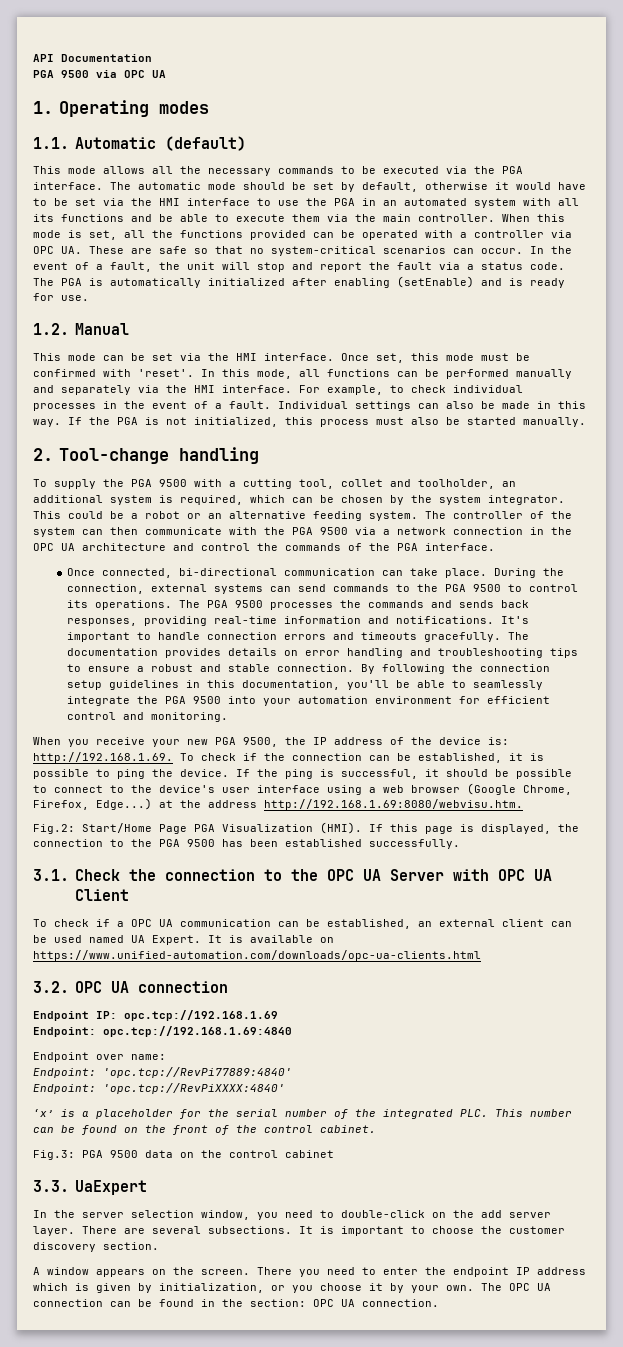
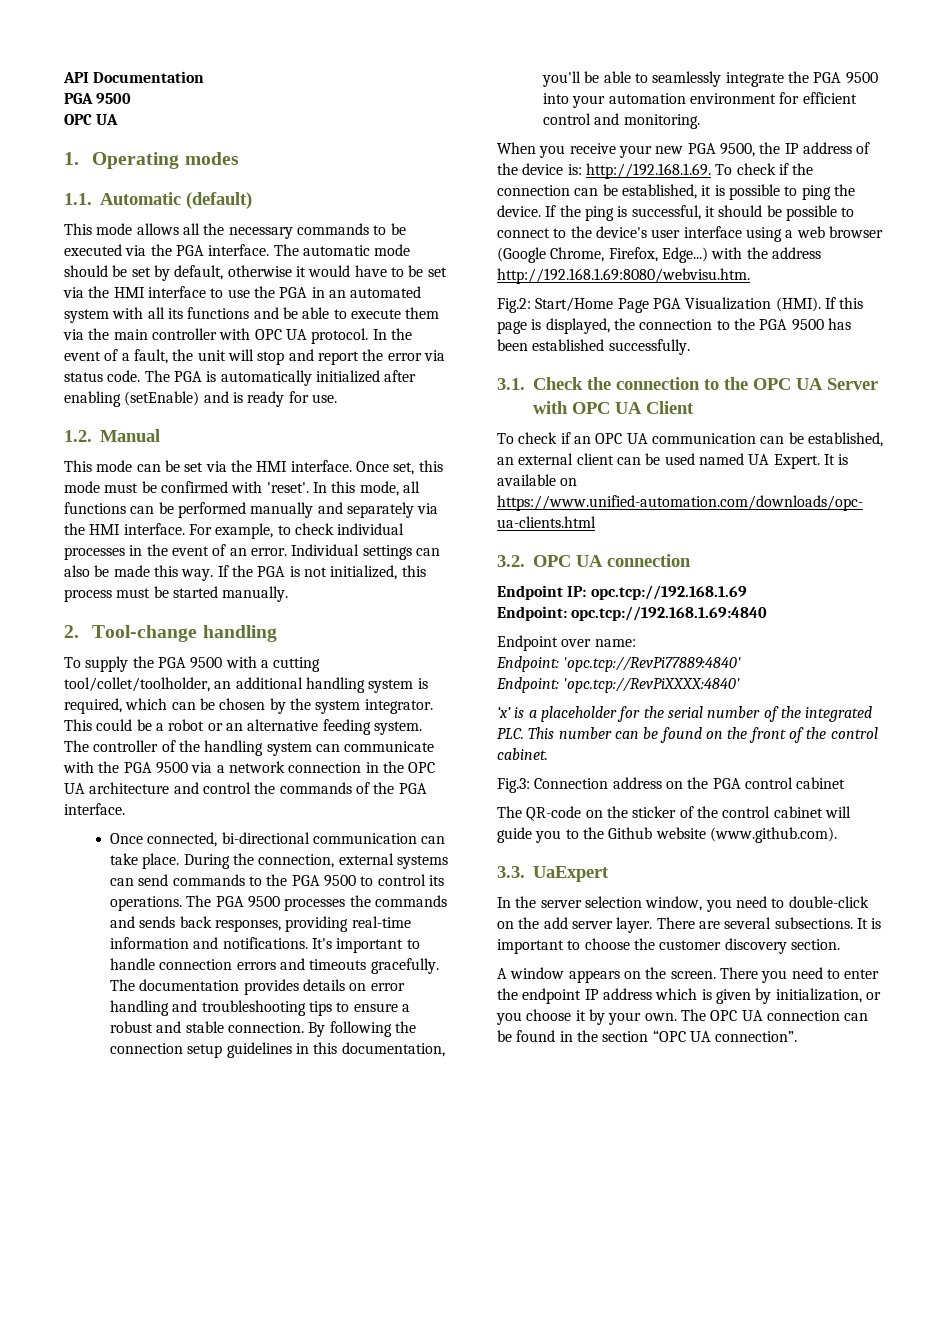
[96,70,117,78] via -> (132, 98) //
[418,214,565,222] [33,230,572,240] [33,246,523,256] controller. When this mode is set, all the functions provided can be operated with a controller via OPC UA. These are safe so that no system-critical scenarios can occur. -> [151,328,369,344] controller with OPC UA protocol.
[397,262,474,270] fault via a -> [387,350,445,361] error via
[215,401,271,409] a fault. -> [229,548,287,556] an error.
[537,401,551,409] in -> (150, 571) none
[411,417,439,425] also -> (151, 593) none
[299,479,495,489] tool, collet and toolholder, -> [64,677,210,692] tool/collet/toolholder,
(103, 499) none -> [305,677,365,693] handling
(572, 515) none -> [204,740,264,756] handling
[110,527,138,535] then -> (340, 748) none
[159,800,173,808] at -> [711,247,743,259] with
[117,921,124,927] a -> [573,436,591,444] an
[82,1150,334,1158] PGA 9500 data on the control cabinet -> [534,777,846,789] [497,806,851,821] [497,827,837,843] Connection address on the PGA control cabinet // The QR-code on the sticker of the control cabinet will guide you to the Github website (www.github.com).
[250,1299,439,1307] section: OPC UA connection. -> [602,1030,798,1042] section “OPC UA connection”.

